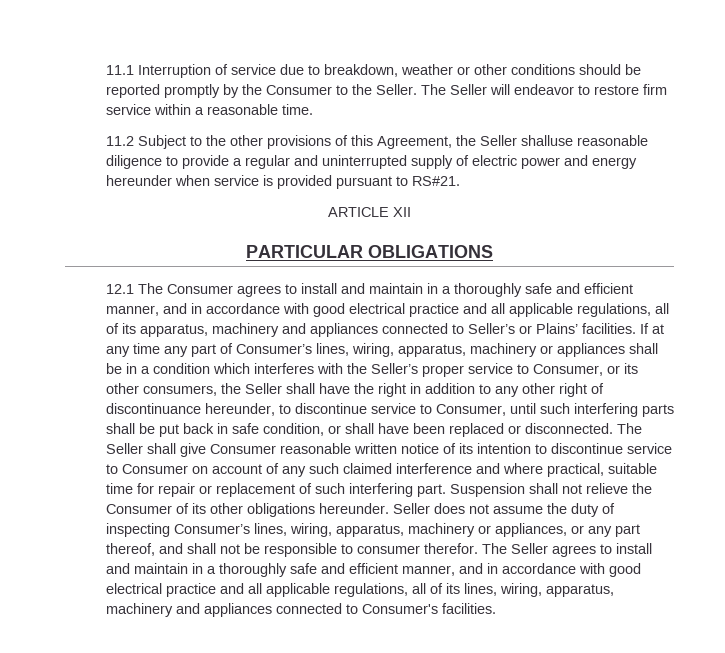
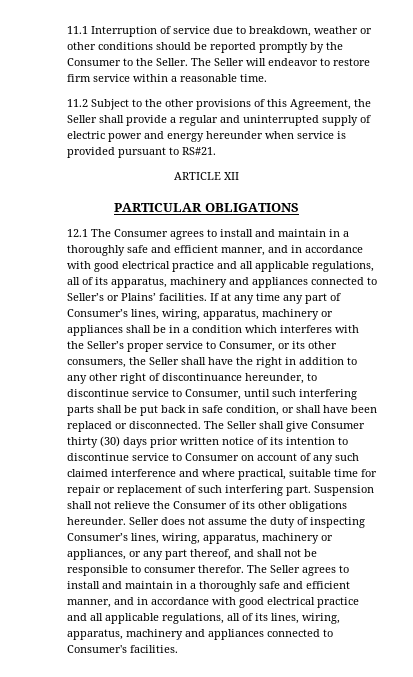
[520,135,648,146] [105,155,178,169] shalluse reasonable diligence to -> [98,115,124,123] shall
[279,443,351,454] reasonable -> [66,436,178,448] thirty (30) days prior

